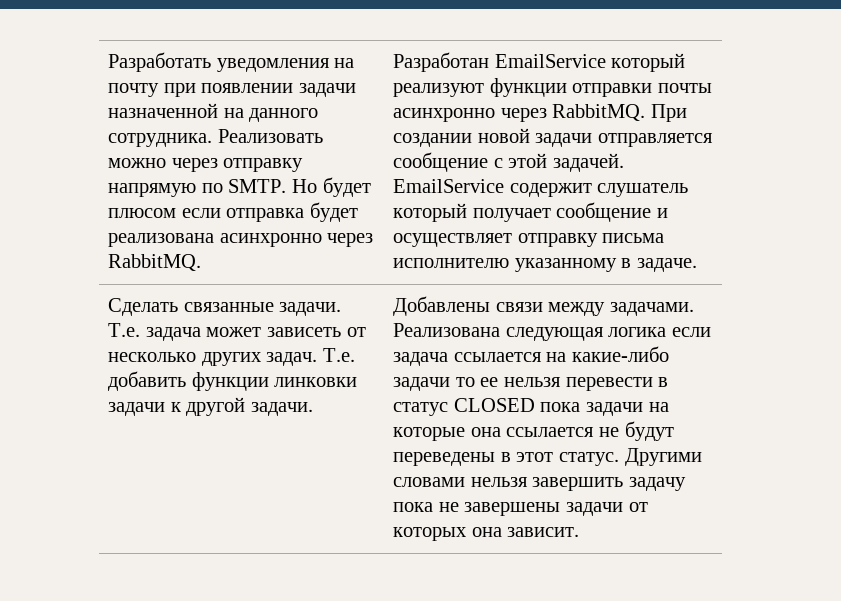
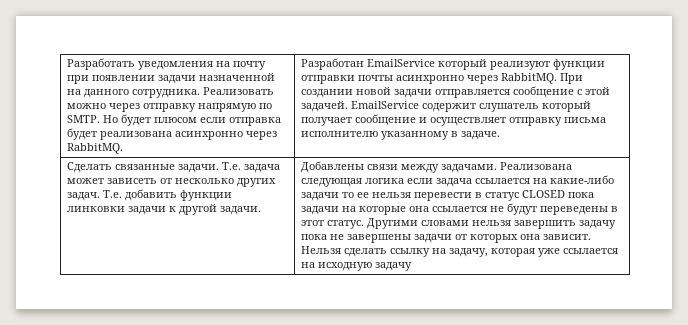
(580, 532) none -> [300,246,618,257] [300,262,412,271] Нельзя сделать ссылку на задачу, которая уже ссылается на исходную задачу

